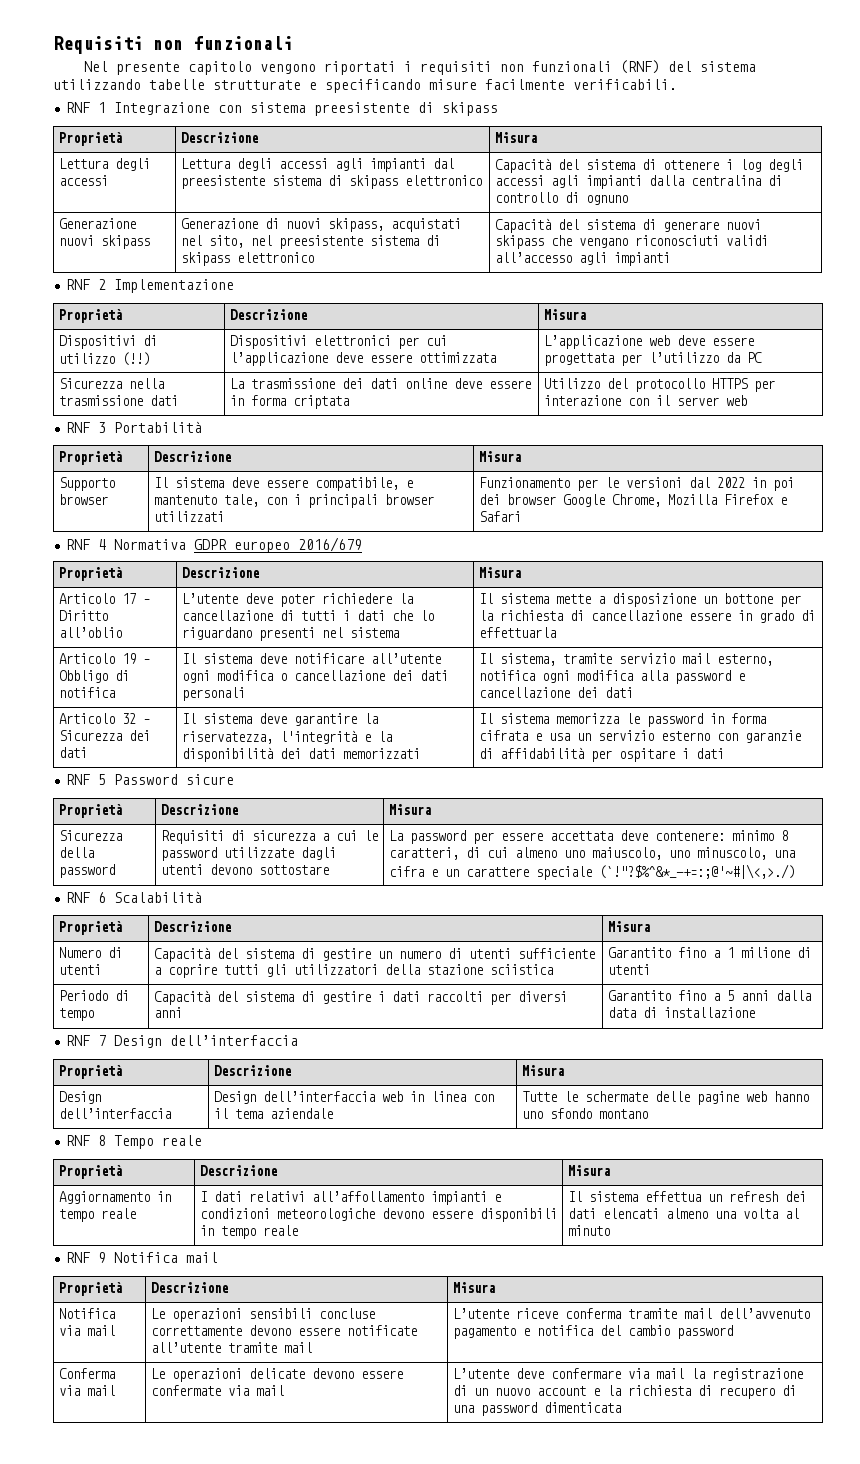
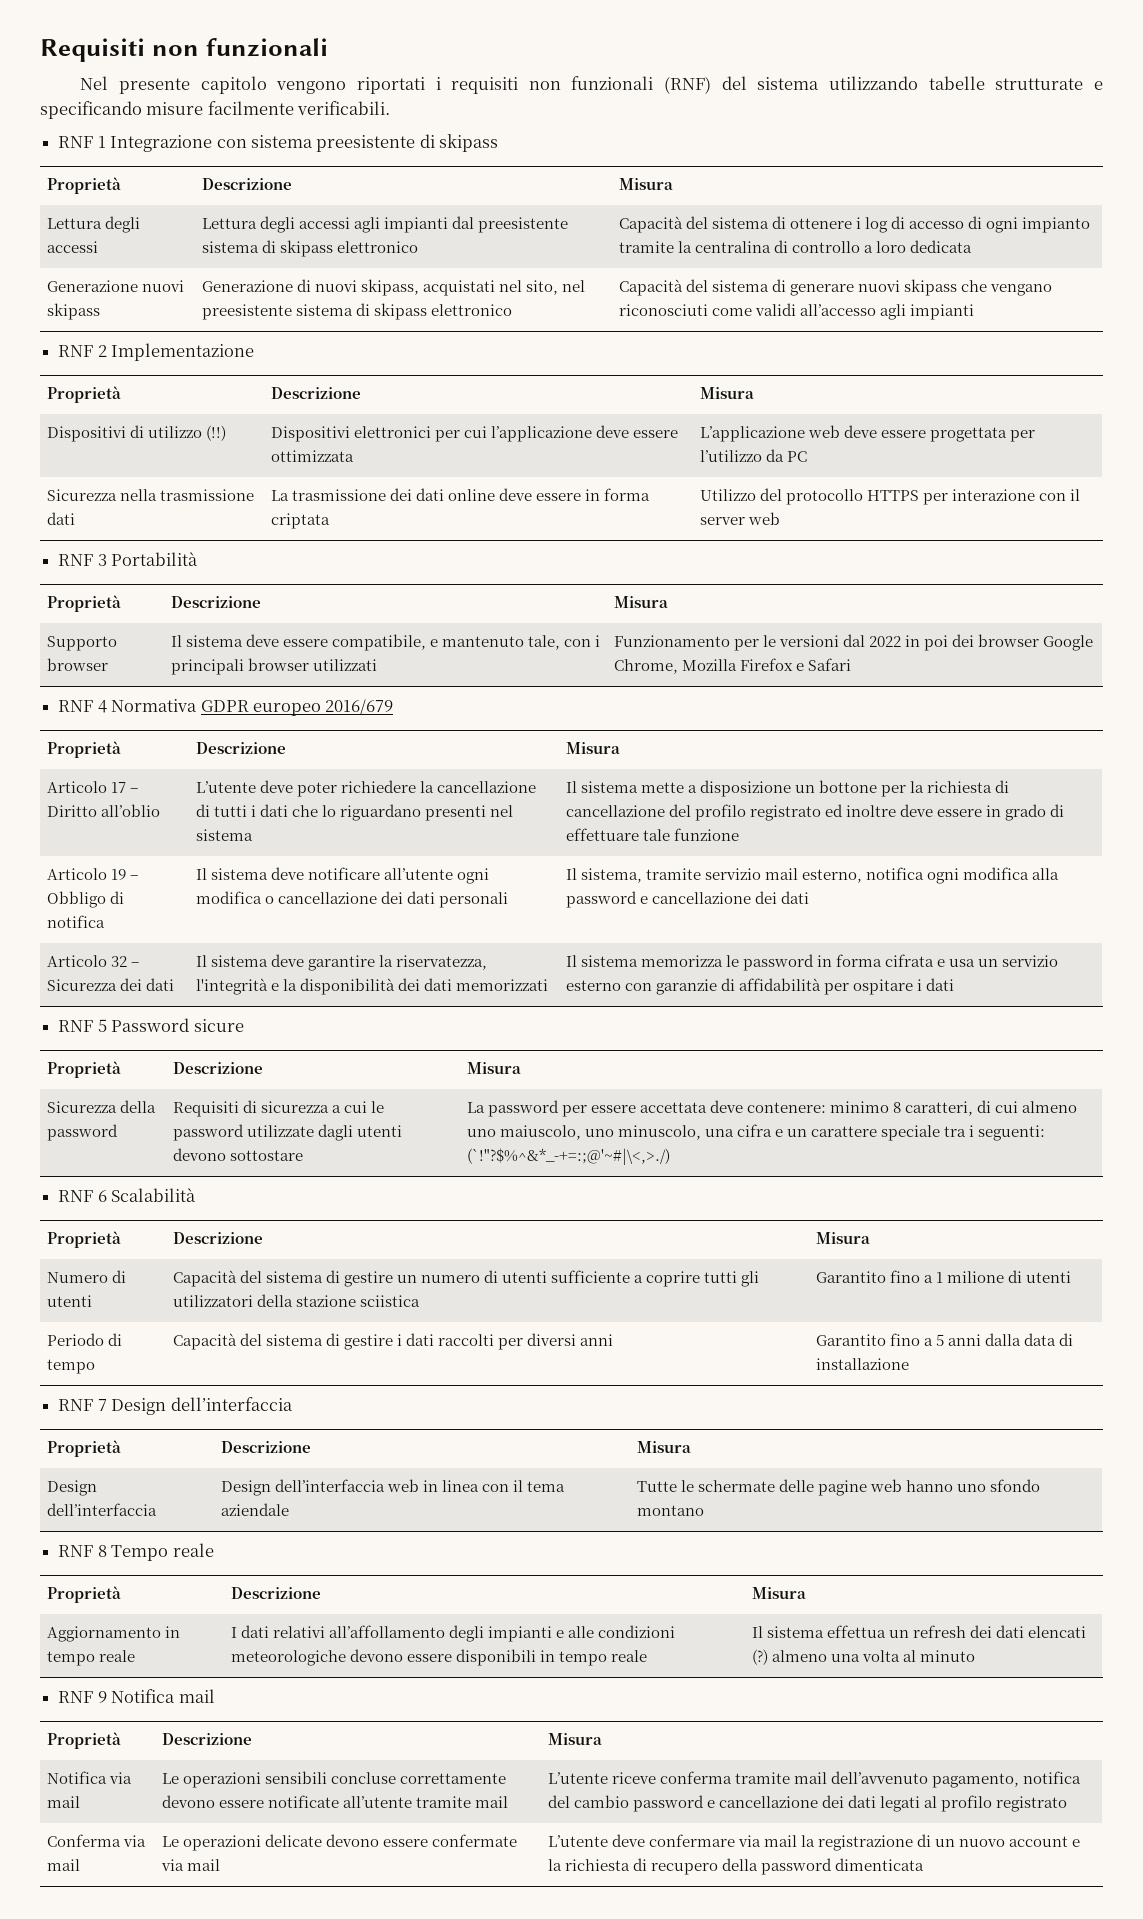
[767,159,803,172] [494,175,782,189] [494,192,628,205] degli accessi agli impianti dalla centralina di controllo di ognuno -> [890,216,1091,233] [618,240,972,253] di accesso di ogni impianto tramite la centralina di controllo a loro dedicata
(719, 240) none -> [711,308,752,316] come
(682, 615) none -> [668,804,933,821] del profilo registrato ed inoltre deve
[478,627,556,638] effettuarla -> [565,828,739,841] effettuare tale funzione
(592, 873) none -> [944,1125,1046,1141] tra i seguenti:
(424, 1196) none -> [448,1625,484,1642] degli
(501, 1198) none -> [567,1626,594,1638] alle
(659, 1213) none -> [751,1649,768,1665] (?)
[452,1326,530,1339] pagamento e -> [931,1773,1019,1788] pagamento,
(733, 1332) none -> [706,1795,1068,1812] e cancellazione dei dati legati al profilo registrato
[781,1385,796,1396] [452,1405,474,1413] di una -> [721,1858,758,1871] della

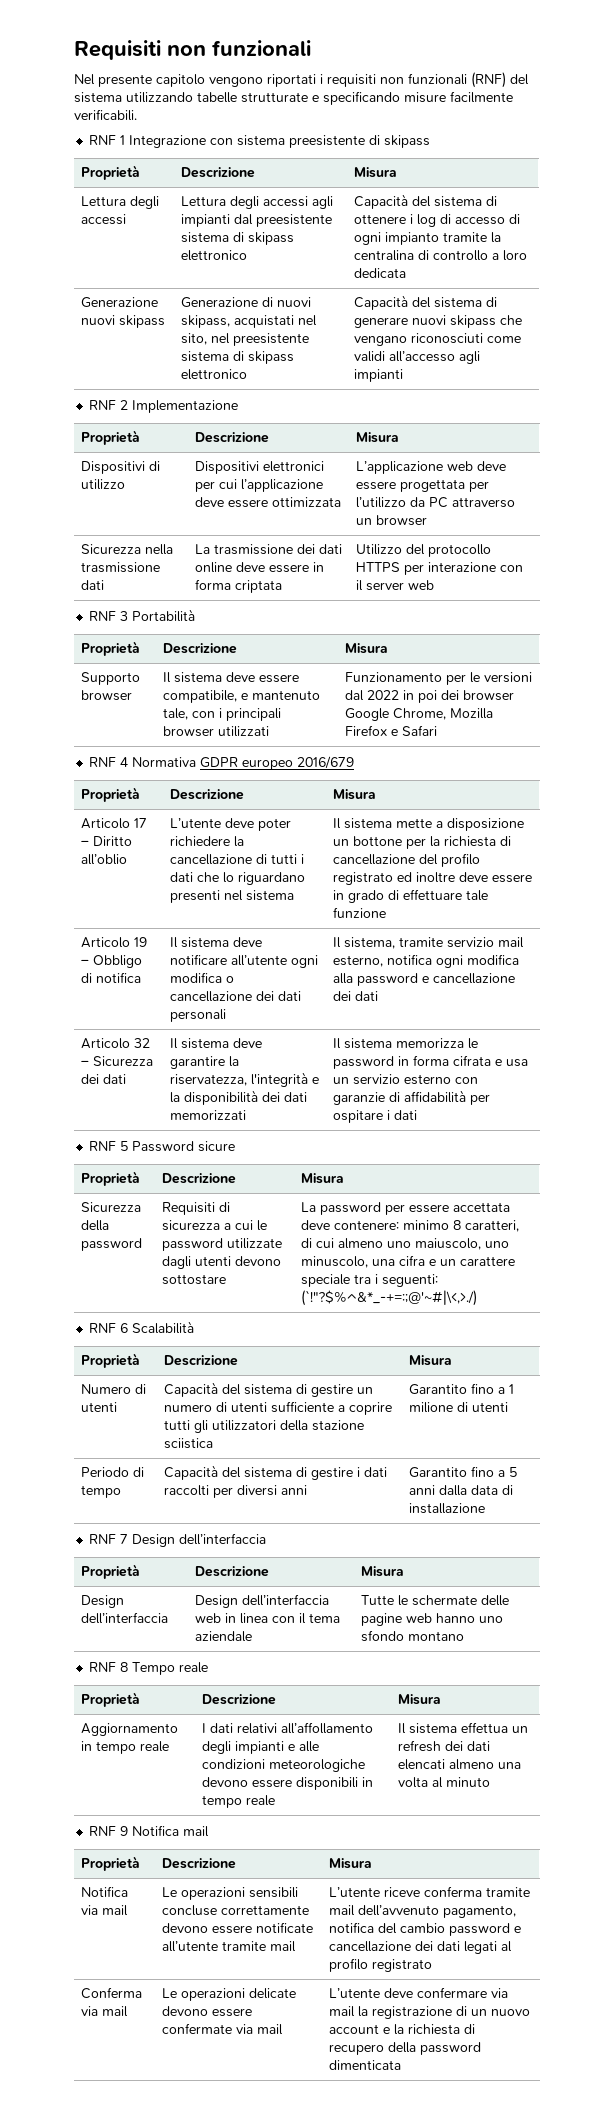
[205,425,226,441] (!!) -> (126, 484) none
(807, 456) none -> [452,497,516,508] [356,515,428,526] attraverso un browser
[751,1649,768,1665] (?) -> (446, 1764) none

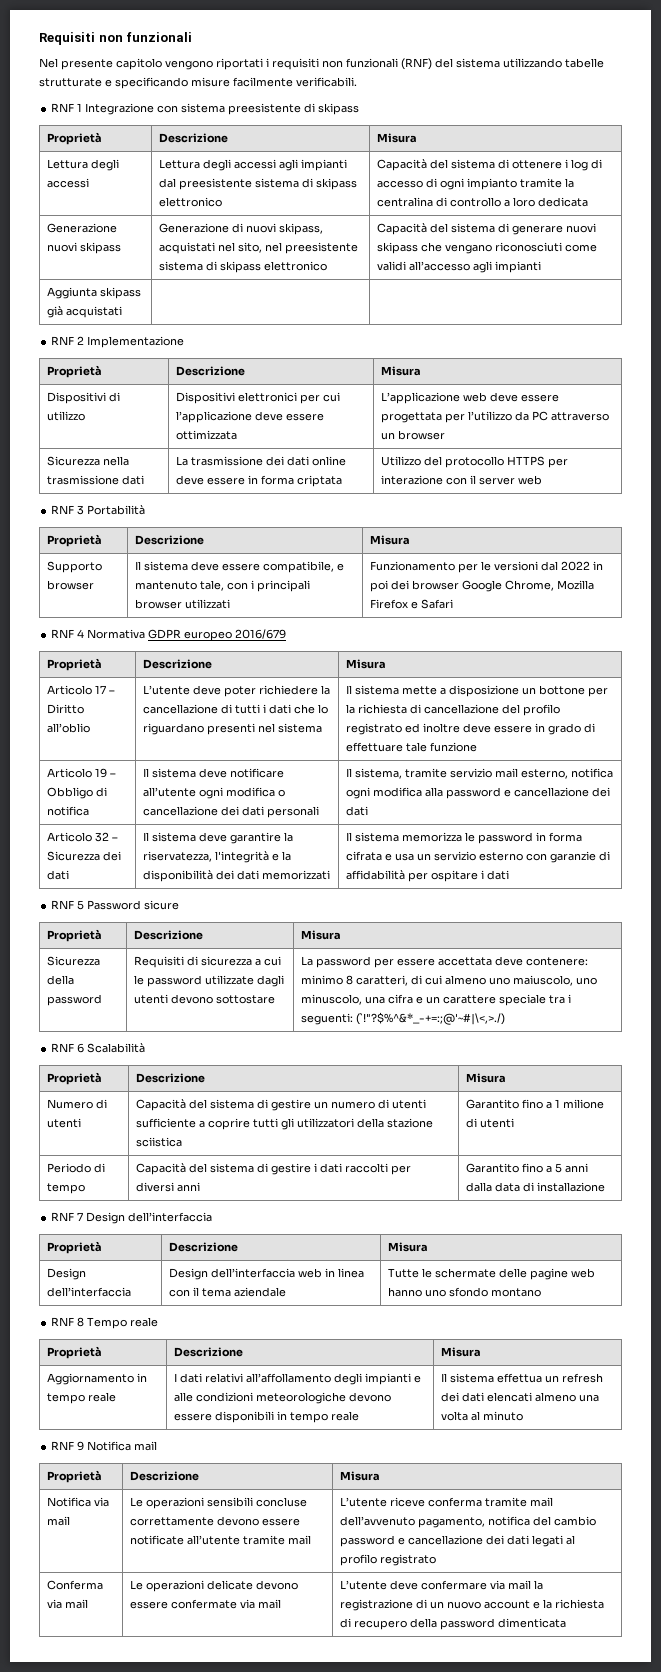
(404, 375) none -> [47,287,142,299] [47,306,123,318] // Aggiunta skipass già acquistati | |

